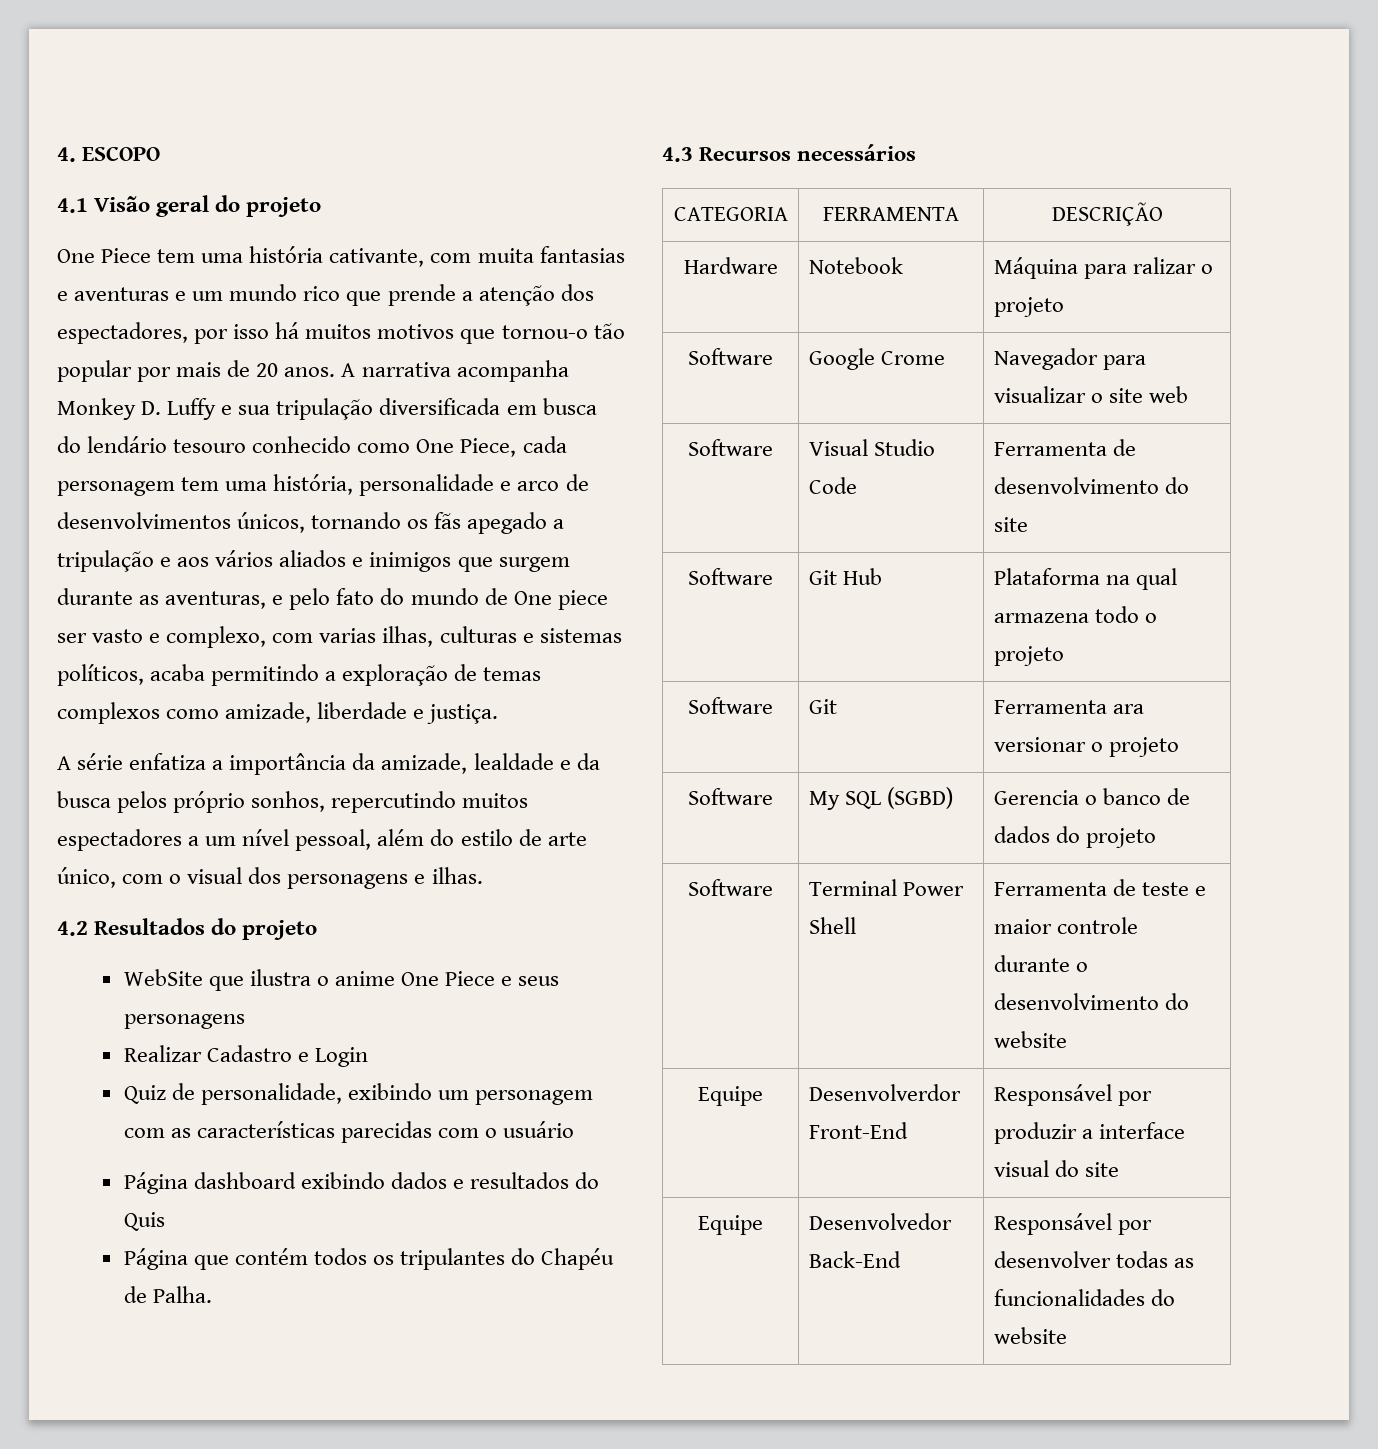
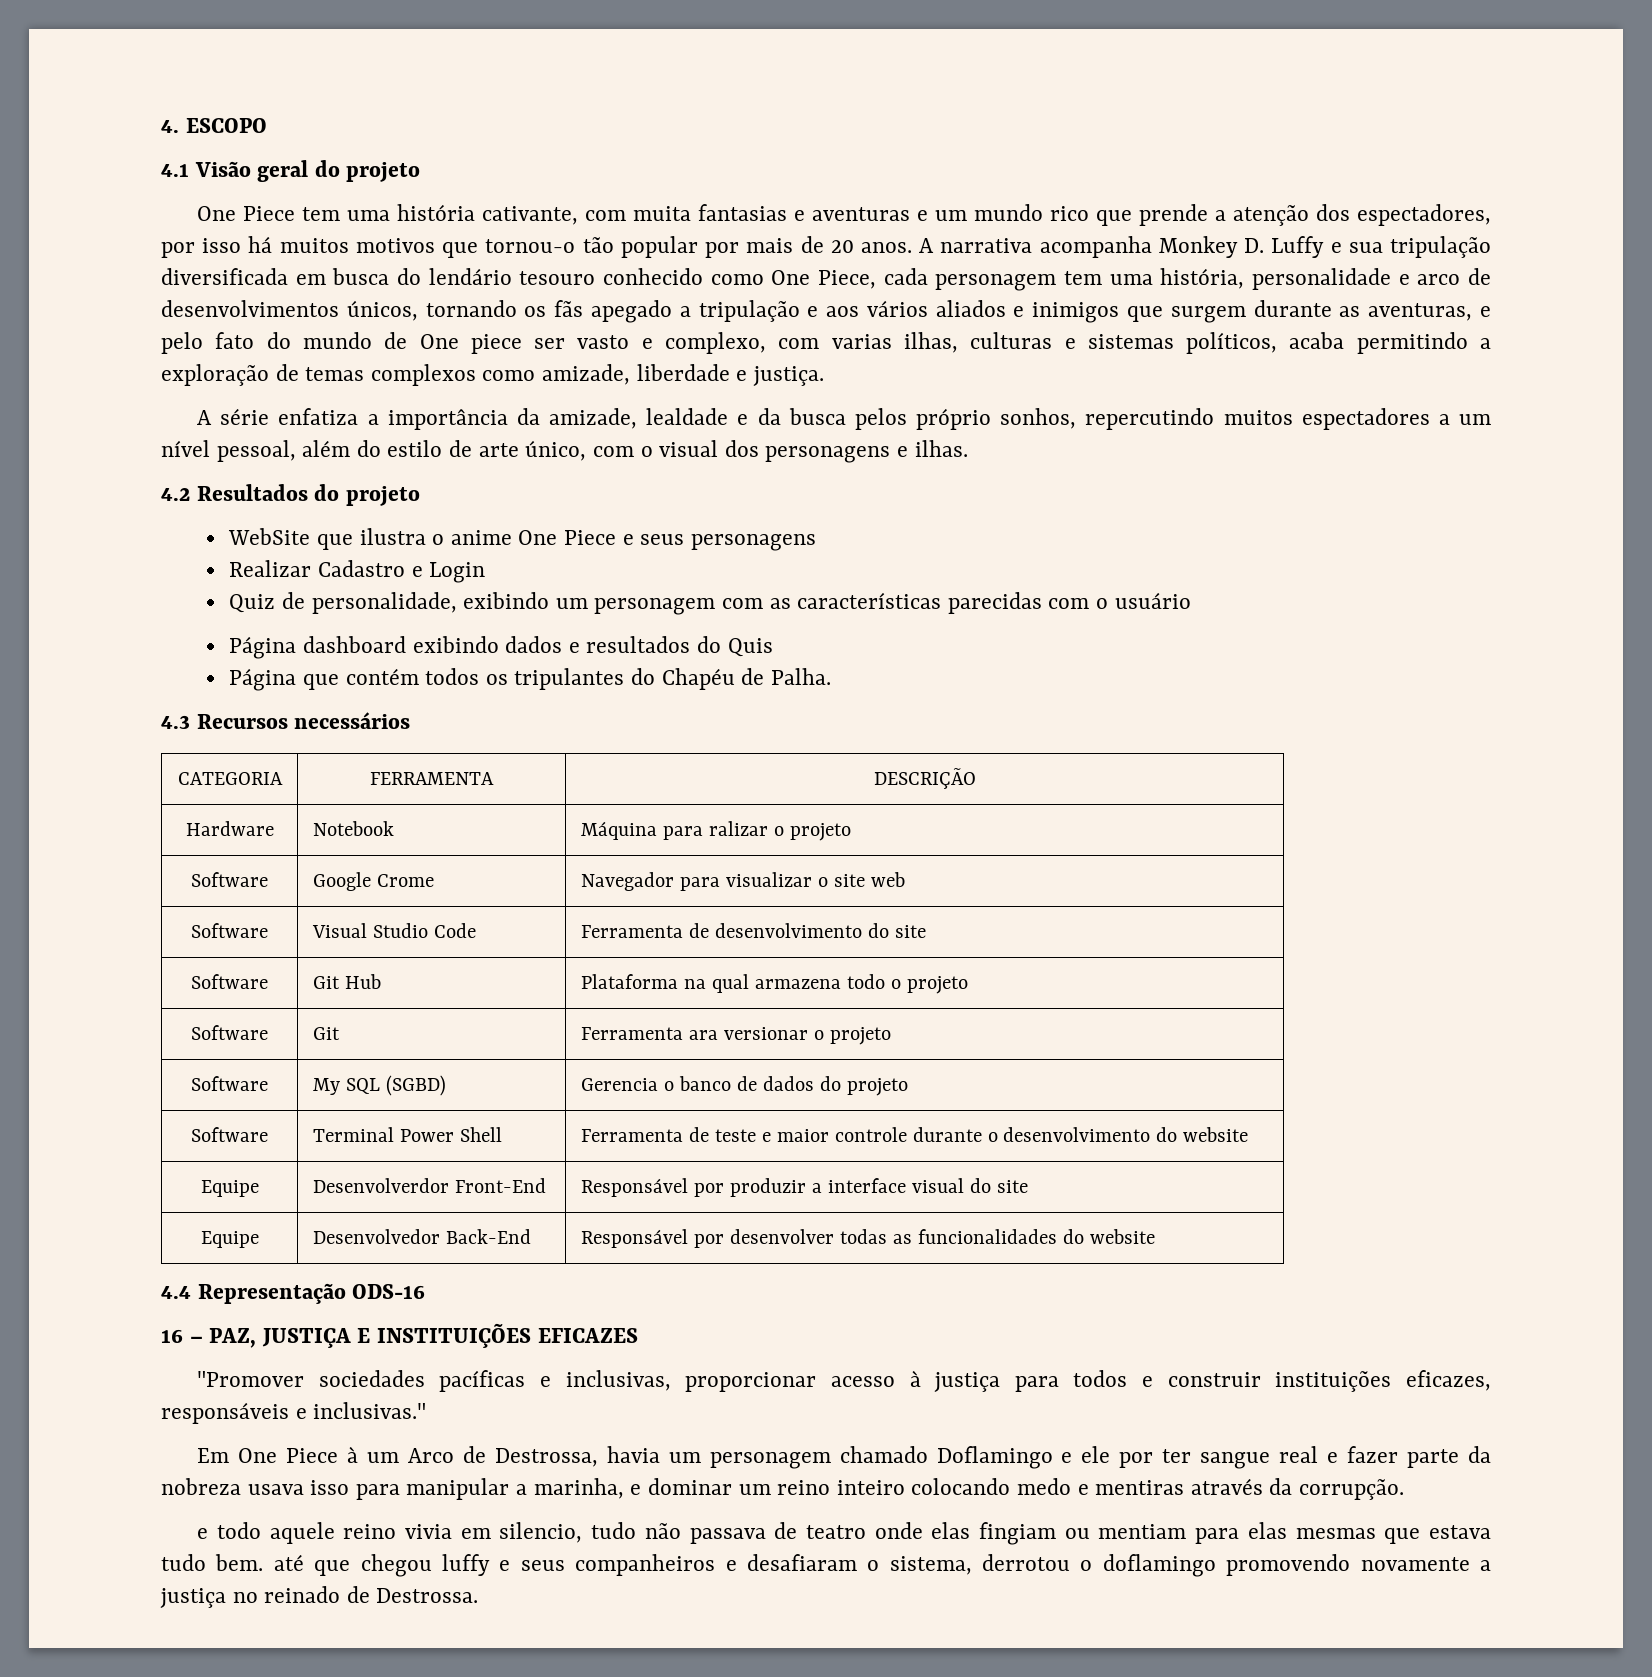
(1067, 1335) none -> [161,1283,426,1304] [161,1323,638,1348] [197,1370,1491,1392] [161,1402,427,1424] [197,1446,1492,1469] [161,1478,1405,1500] [197,1522,1492,1545] [161,1554,1492,1577] [160,1586,479,1608] // 4.4 Representação ODS-16 // 16 – PAZ, JUSTIÇA E INSTITUIÇÕES EFICAZES // "Promover sociedades pacíficas e inclusivas, proporcionar acesso à justiça para todos e construir instituições eficazes, responsáveis e inclusivas." // Em One Piece à um Arco de Destrossa, havia um personagem chamado Doflamingo e ele por ter sangue real e fazer parte da nobreza usava isso para manipular a marinha, e dominar um reino inteiro colocando medo e mentiras através da corrupção. // e todo aquele reino vivia em silencio, tudo não passava de teatro onde elas fingiam ou mentiam para elas mesmas que estava tudo bem. até que chegou luffy e seus companheiros e desafiaram o sistema, derrotou o doflamingo promovendo novamente a justiça no reinado de Destrossa.

